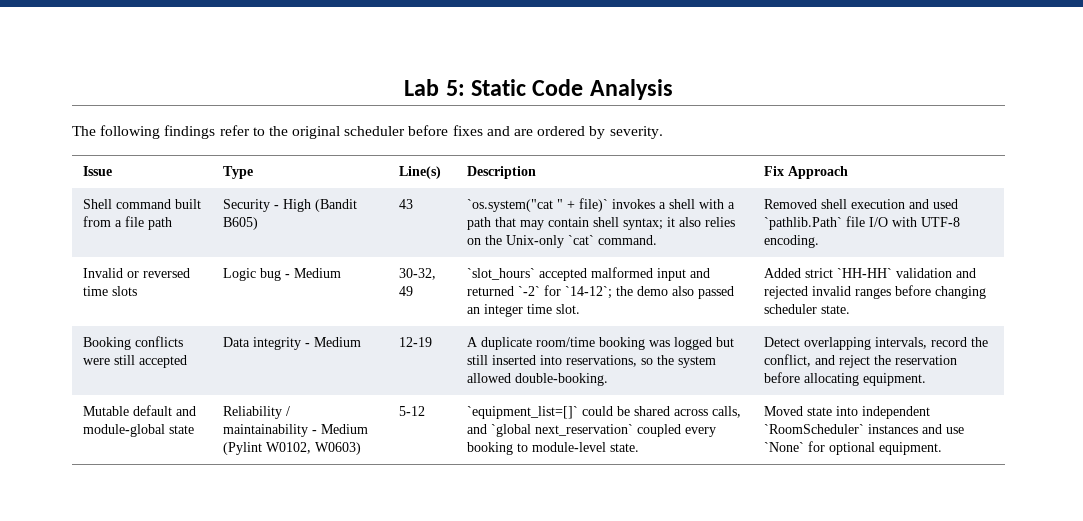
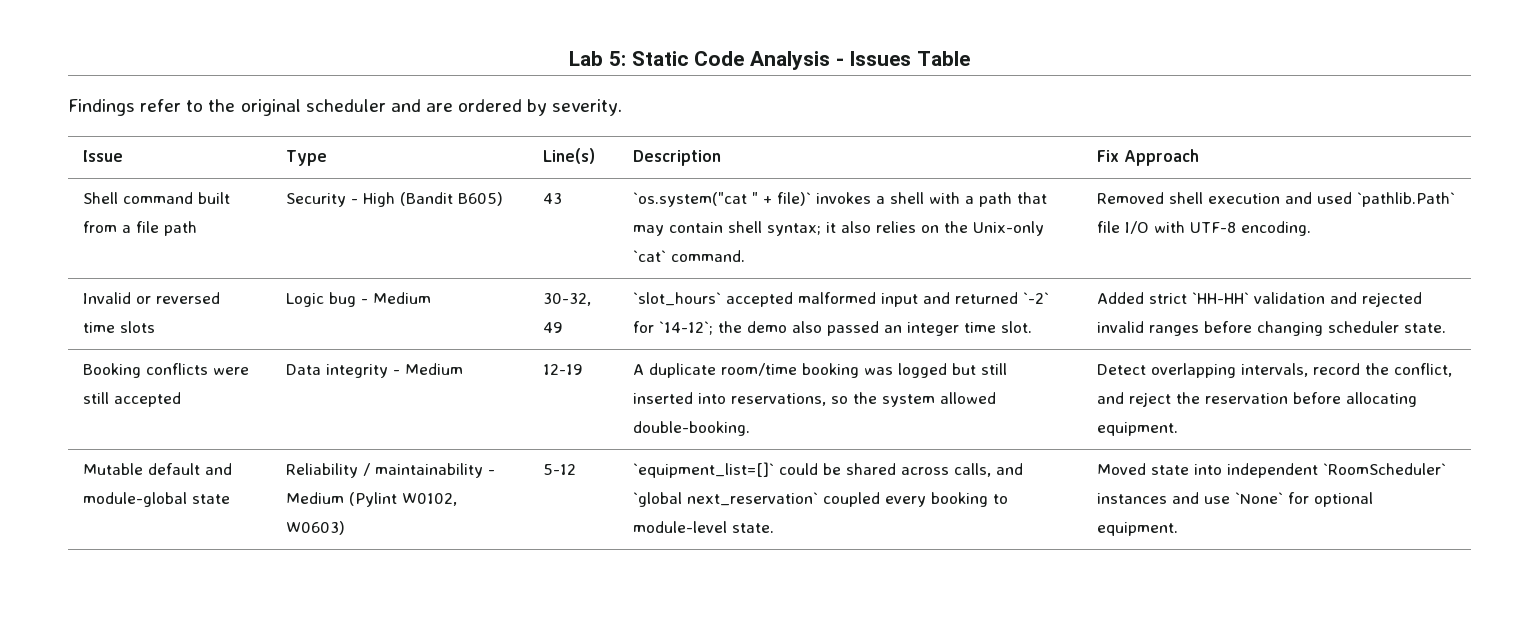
[72,125,216,139] // The following findings -> [835,51,970,66] [68,99,135,116] - Issues Table // Findings
[408,125,483,136] before fixes -> (386, 105) none

